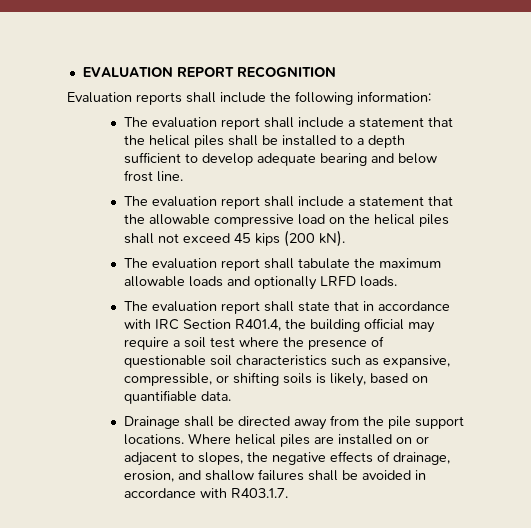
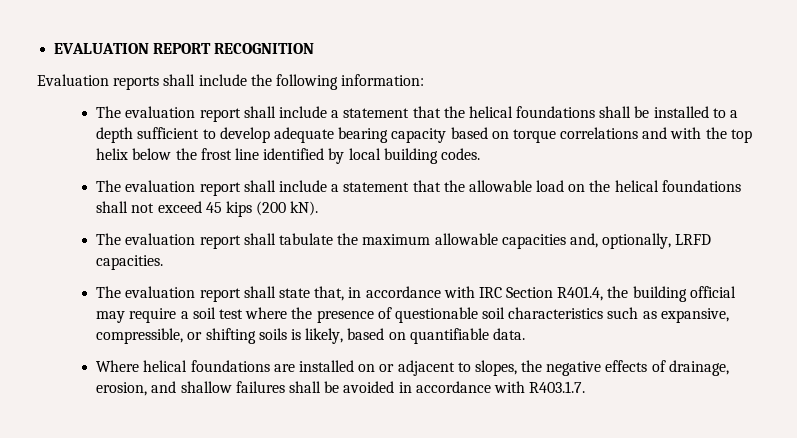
[194,135,225,148] piles -> [516,106,596,118] foundations
[371,153,438,164] [124,170,184,182] and below frost line. -> [391,127,752,143] [96,148,480,164] capacity based on torque correlations and with the top helix below the frost line identified by local building codes.
[214,214,295,227] compressive -> (532, 186) none
[419,214,450,227] piles -> [661,180,741,192] foundations
[189,276,398,290] loads and optionally LRFD loads. -> [501,233,712,249] [96,255,164,270] capacities and, optionally, LRFD capacities.
[334,301,360,311] that -> [314,286,345,301] that,
[124,415,465,430] [124,434,185,445] Drainage shall be directed away from the pile support locations. -> (525, 334) none
[280,434,311,447] piles -> [190,360,270,372] foundations

